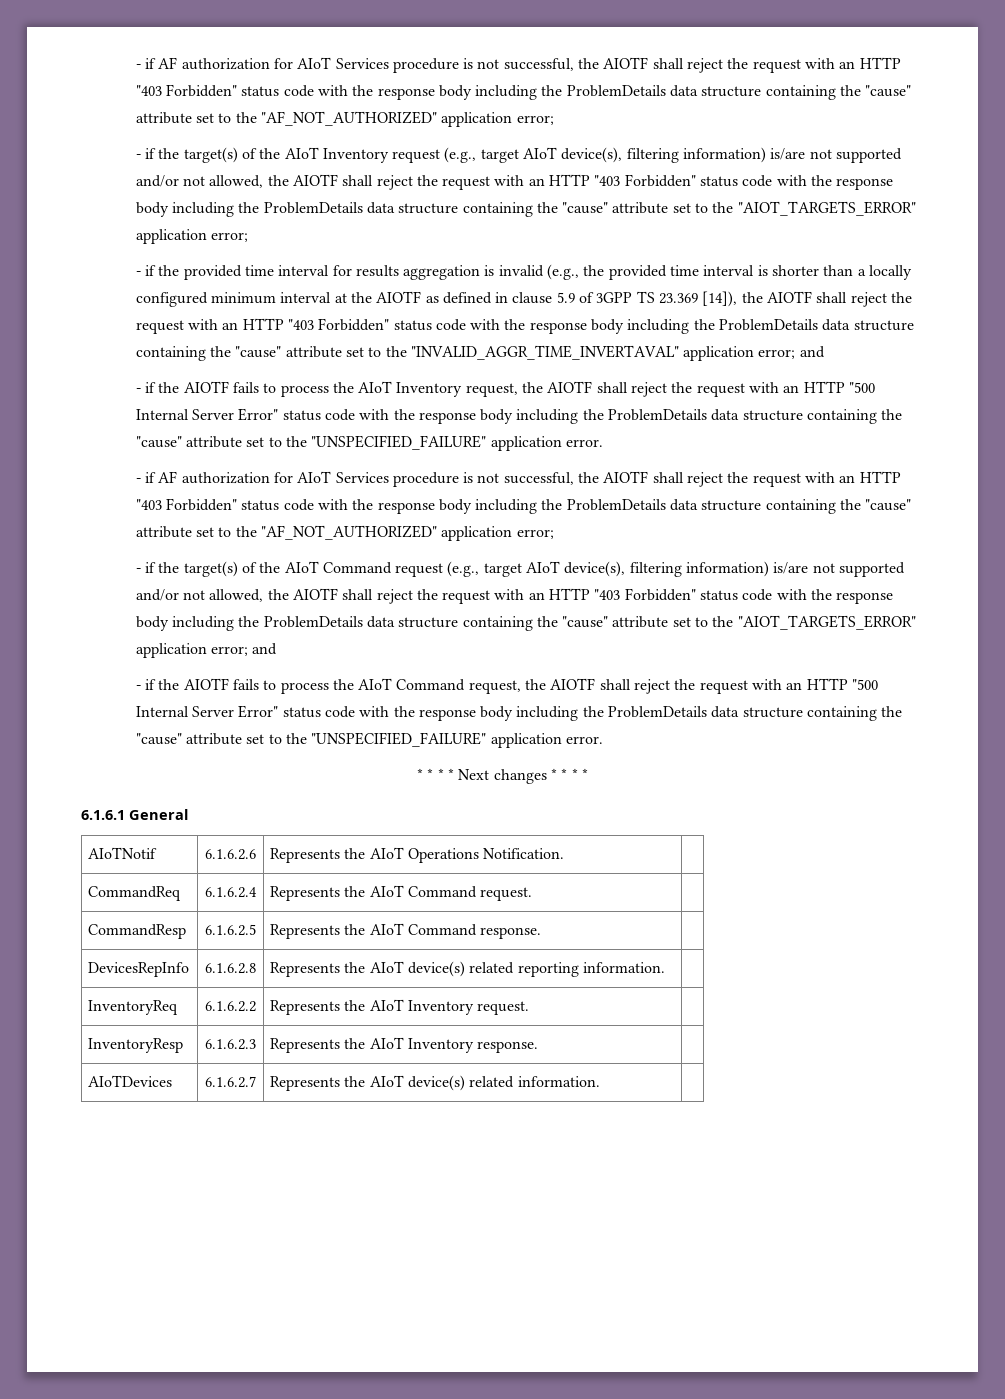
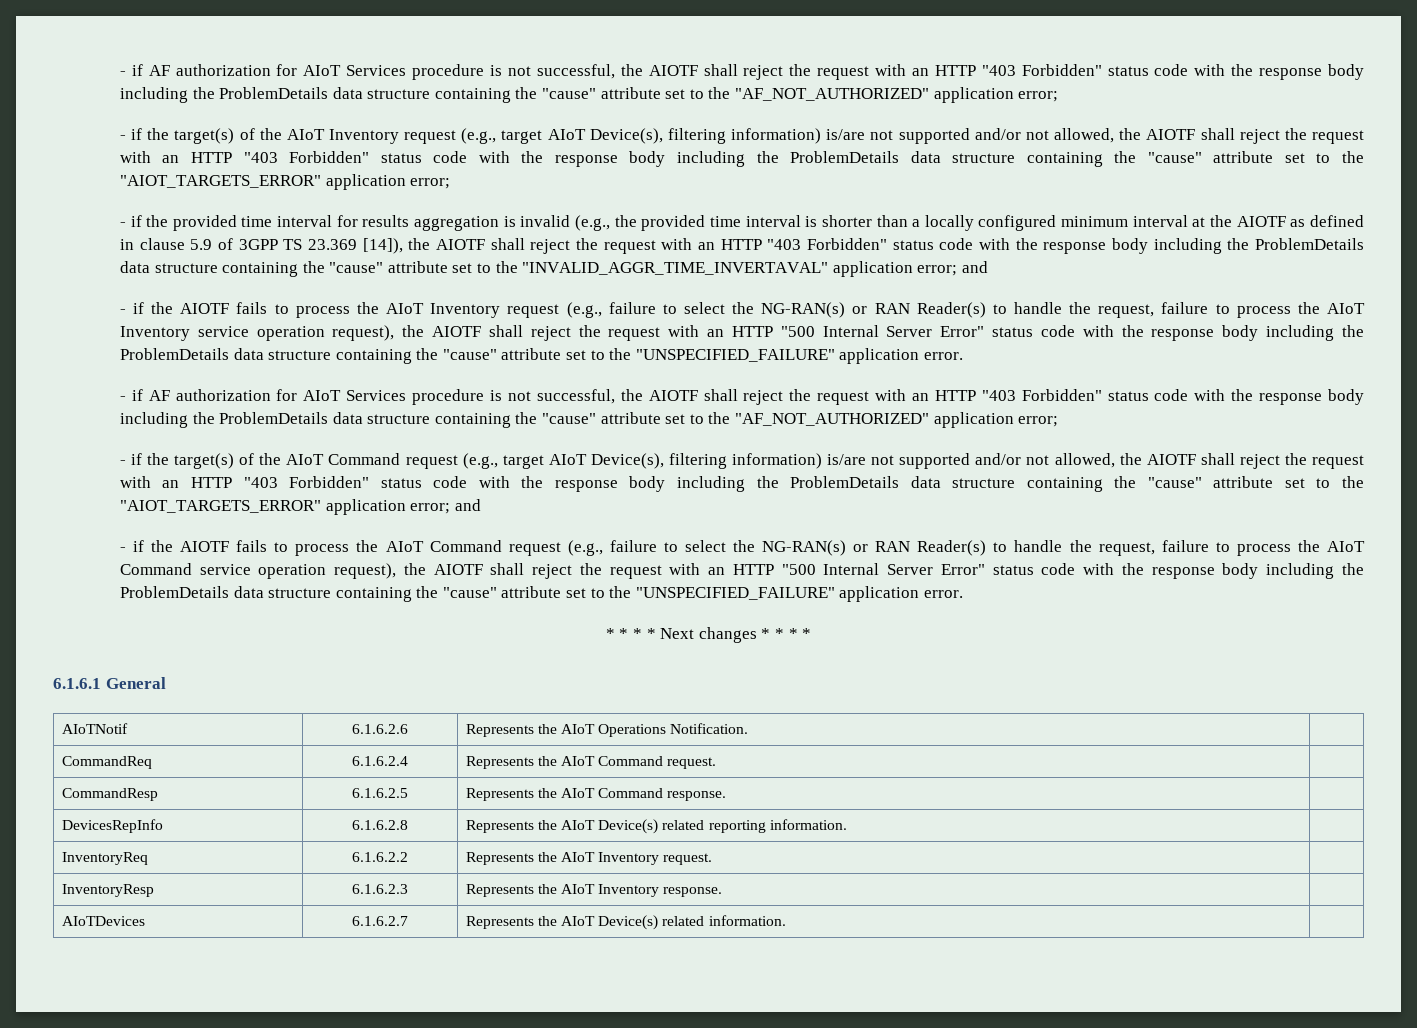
[561,147,623,163] device(s), -> [589,128,663,144] Device(s),
[465,383,518,397] request, -> [507,302,1365,318] [119,325,395,341] request (e.g., failure to select the NG-RAN(s) or RAN Reader(s) to handle the request, failure to process the AIoT Inventory service operation request),
[564,561,626,577] device(s), -> [590,453,664,469] Device(s),
[468,680,521,694] request, -> [508,540,1366,556] [119,563,397,579] request (e.g., failure to select the NG-RAN(s) or RAN Reader(s) to handle the request, failure to process the AIoT Command service operation request),
[408,961,466,977] device(s) -> [598,819,659,834] Device(s)
[408,1075,466,1091] device(s) -> [598,915,659,930] Device(s)

